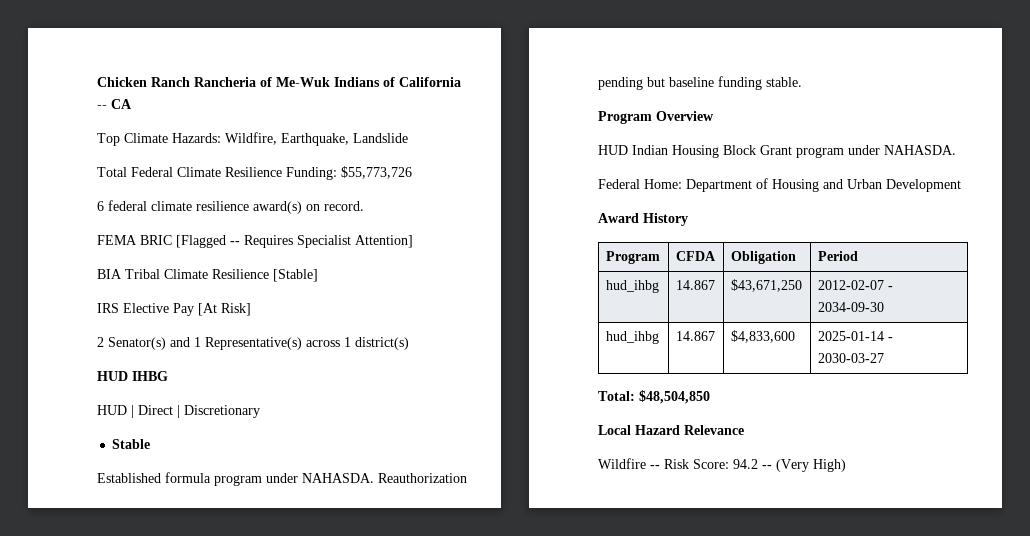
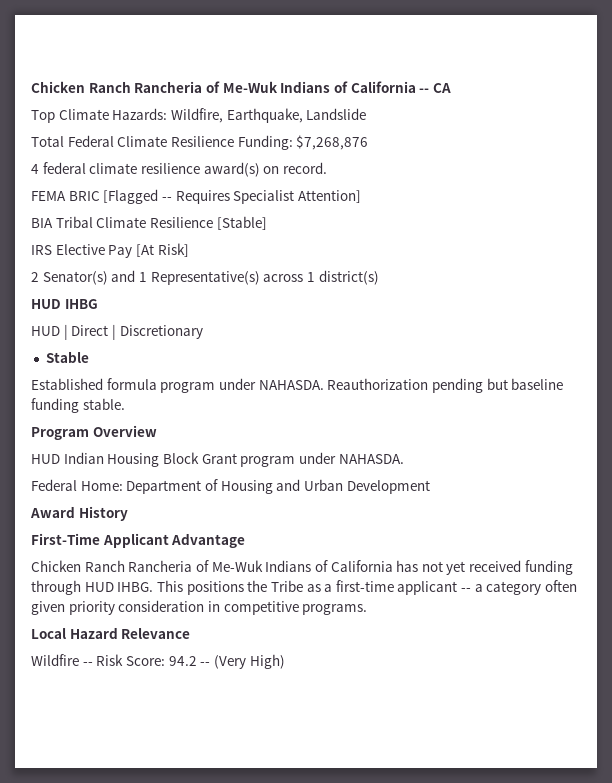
[341,166,412,179] [97,201,104,211] $55,773,726 // 6 -> [296,135,369,150] [31,164,39,174] $7,268,876 // 4
[605,251,660,264] [675,251,716,261] [730,251,796,264] [817,251,858,261] [605,280,659,293] [675,280,715,290] [730,279,802,292] [817,280,893,290] [817,302,884,312] [605,331,659,344] [675,331,715,341] [730,330,795,343] [817,331,893,341] [817,353,884,363] [598,390,710,404] // Program | CFDA | Obligation | Period // hud_ihbg | 14.867 | $43,671,250 | 2012-02-07 - 2034-09-30 // hud_ihbg | 14.867 | $4,833,600 | 2025-01-14 - 2030-03-27 // Total: $48,504,850 -> [31,533,246,548] [31,560,573,575] [31,580,578,595] [31,600,368,615] // First-Time Applicant Advantage // Chicken Ranch Rancheria of Me-Wuk Indians of California has not yet received funding through HUD IHBG. This positions the Tribe as a first-time applicant -- a category often given priority consideration in competitive programs.

